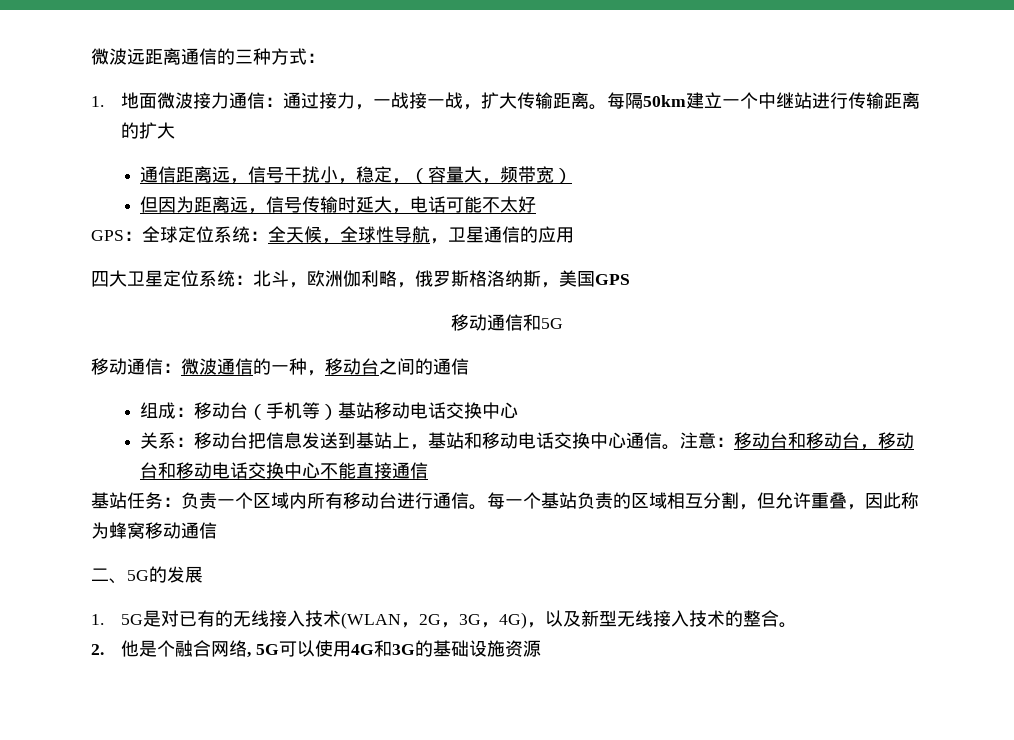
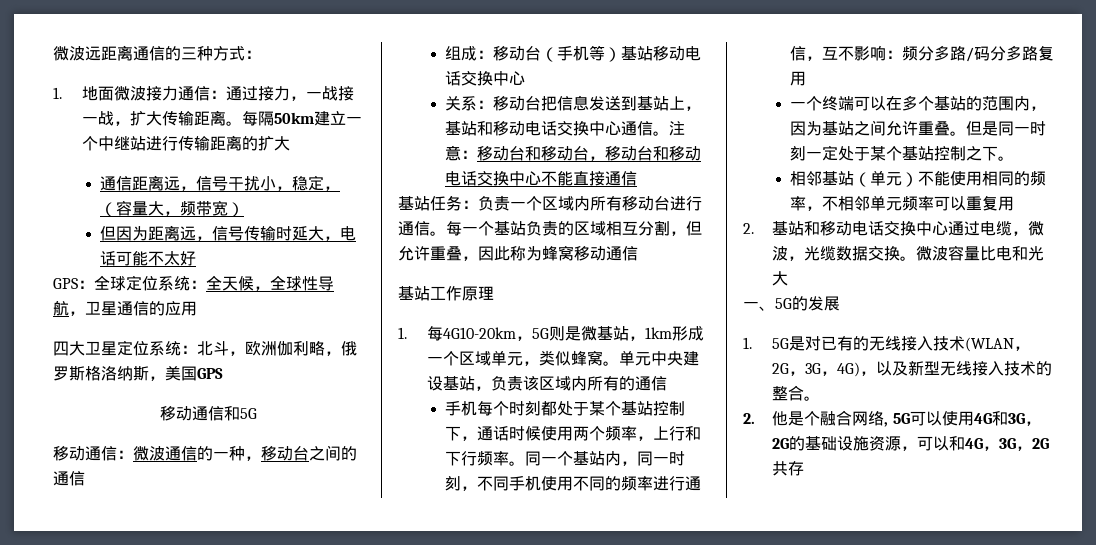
[91,568,109,581] 二 -> [398,286,494,301] [398,326,705,341] [427,350,700,366] [427,375,668,391] [444,401,685,416] [444,425,701,441] [444,451,685,466] [444,476,701,491] [789,45,1054,62] [789,71,806,86] [789,95,1046,111] [789,120,1046,136] [789,145,1014,161] [789,170,1046,187] [789,195,1014,211] [743,221,1045,236] [772,245,1045,261] [772,271,789,286] [743,302,759,309] 基站工作原理 // 1.每4G10-20km，5G则是微基站，1km形成一个区域单元，类似蜂窝。单元中央建设基站，负责该区域内所有的通信 // 手机每个时刻都处于某个基站控制下，通话时候使用两个频率，上行和下行频率。同一个基站内，同一时刻，不同手机使用不同的频率进行通信，互不影响：频分多路/码分多路复用 // 一个终端可以在多个基站的范围内，因为基站之间允许重叠。但是同一时刻一定处于某个基站控制之下。 // 相邻基站（单元）不能使用相同的频率，不相邻单元频率可以重复用 // 2.基站和移动电话交换中心通过电缆，微波，光缆数据交换。微波容量比电和光大 // 一
(415, 649) none -> [1024,421,1041,426] [772,438,790,449] ，2G
(541, 648) none -> [901,436,1050,451] [772,461,805,476] ，可以和4G，3G，2G共存

